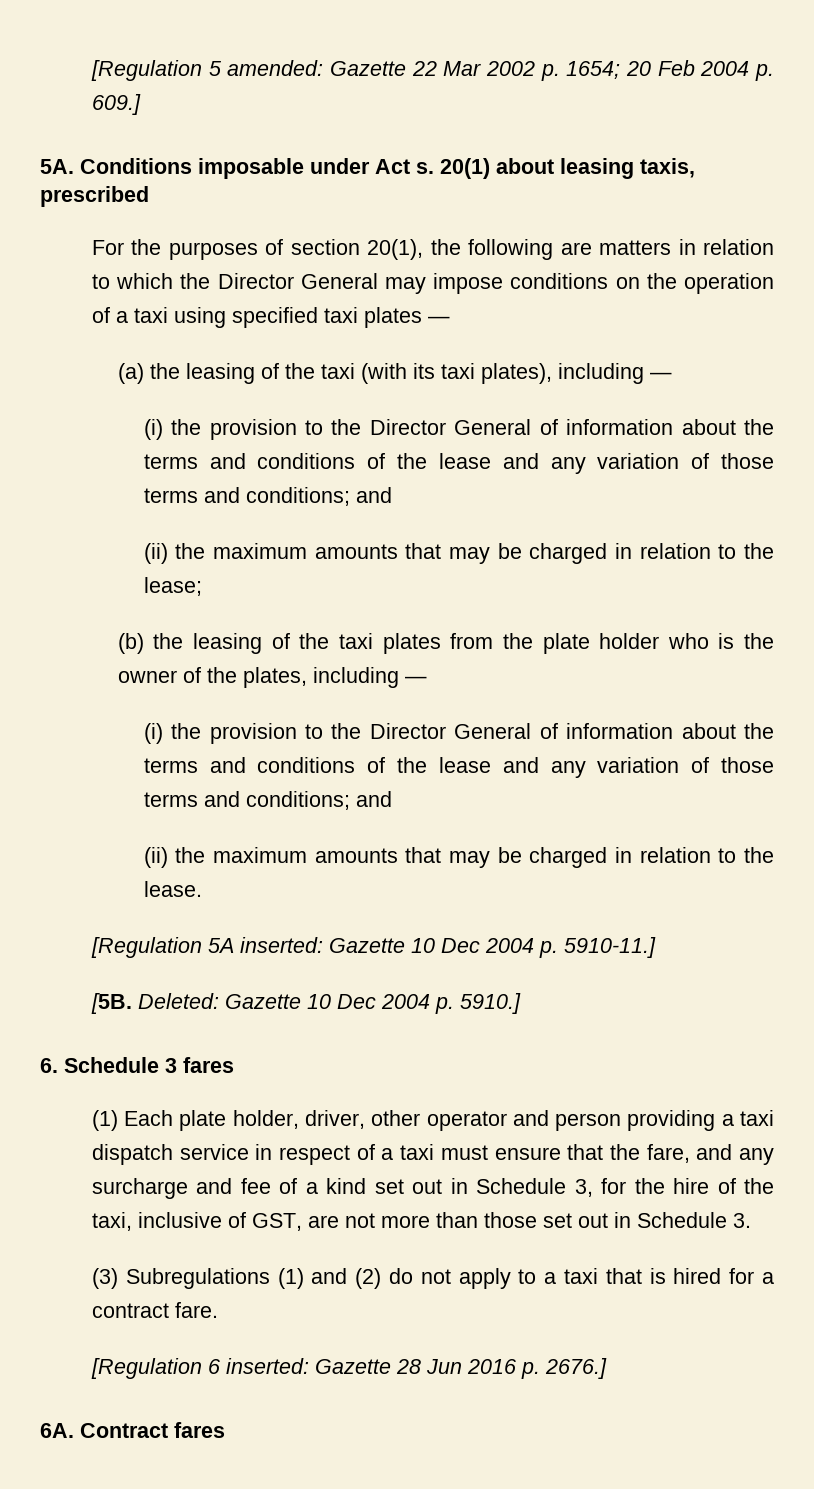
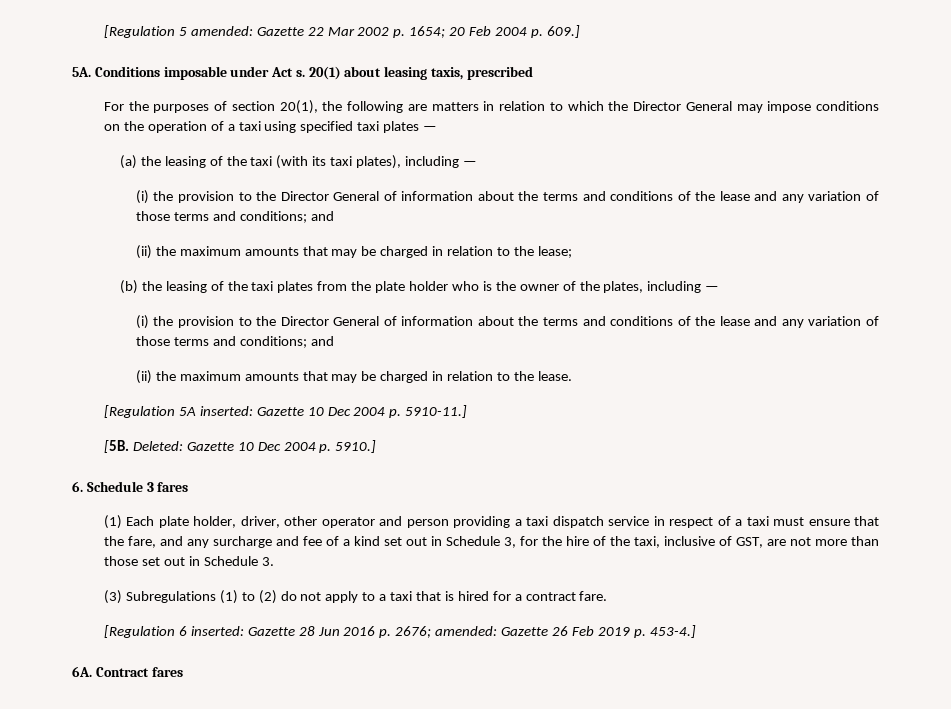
[311,1268,348,1284] and -> [241,592,255,601] to
[544,1358,607,1379] 2676.] -> [395,625,696,638] 2676; amended: Gazette 26 Feb 2019 p. 453-4.]

